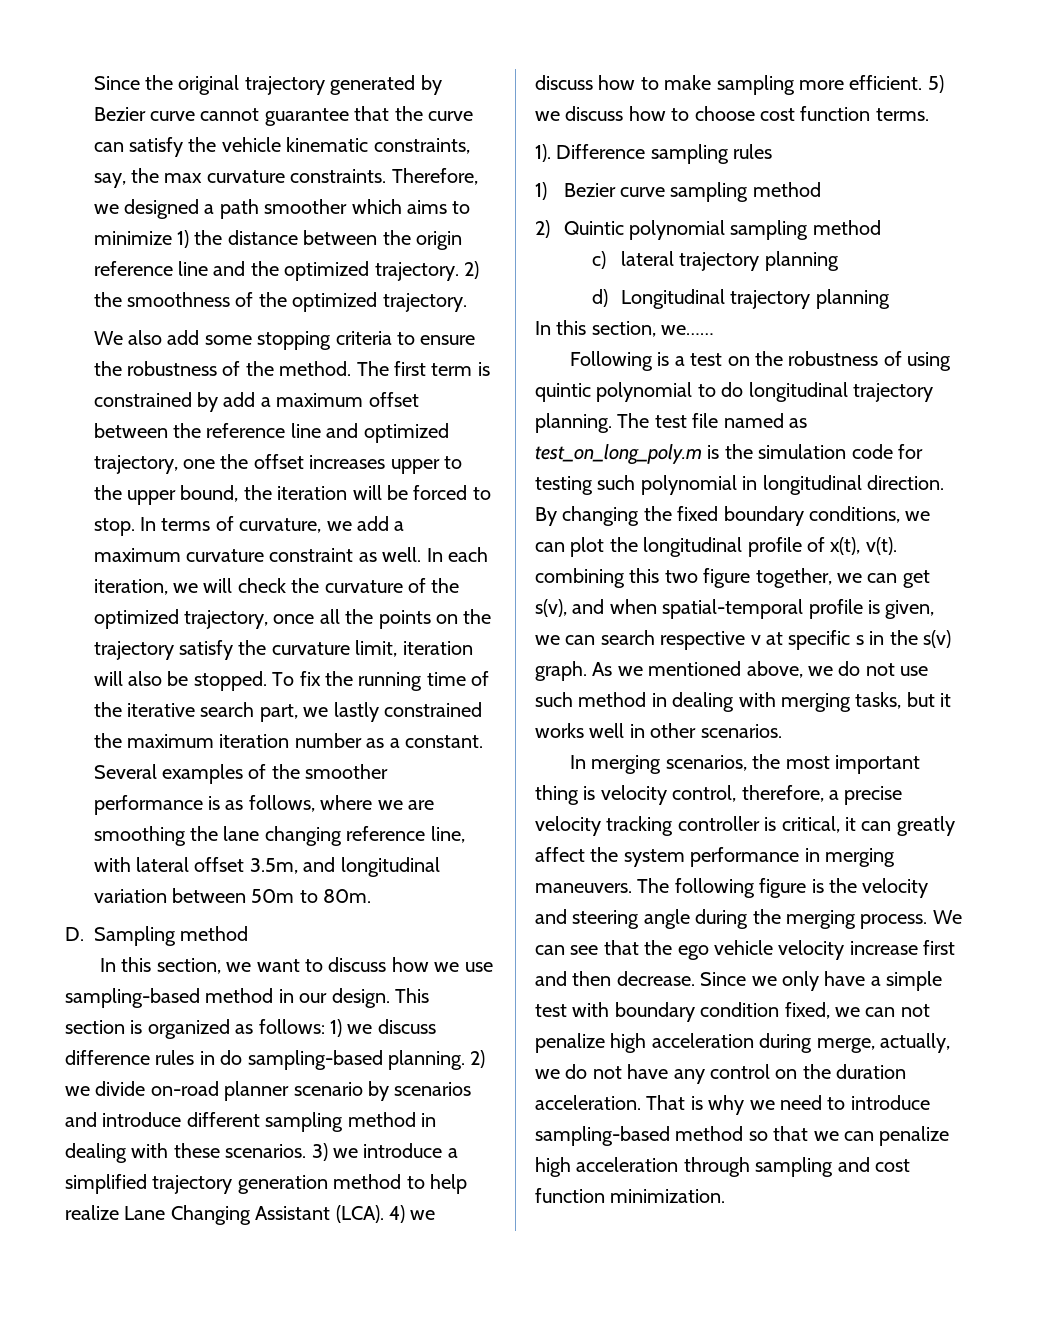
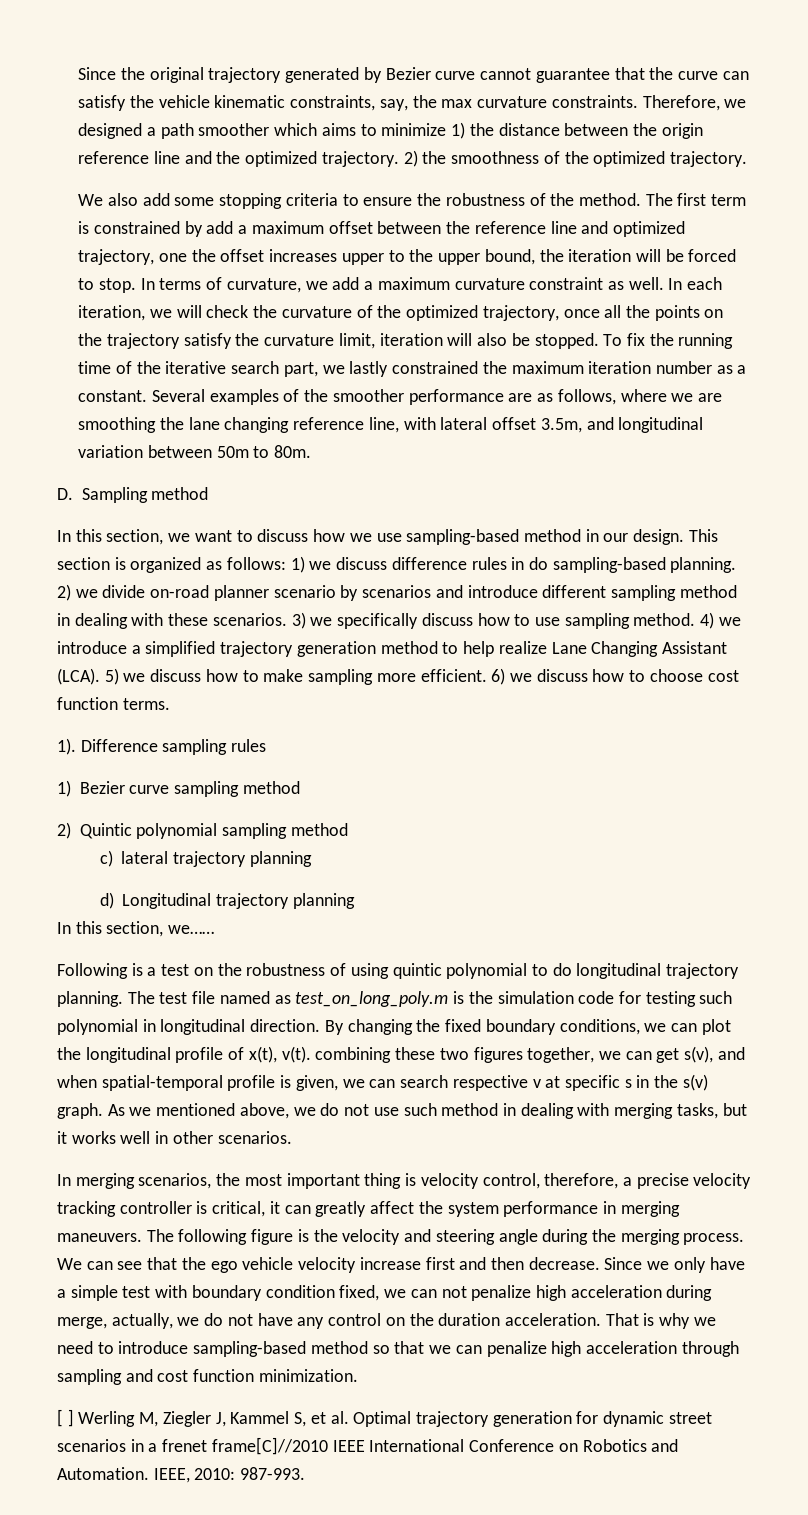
[208,796,221,810] is -> [508,393,533,402] are
(358, 1153) none -> [337,612,741,629] specifically discuss how to use sampling method. 4) we
[389,1205,405,1223] 4) -> [104,668,119,685] 5)
[927,75,944,93] 5) -> [491,668,506,685] 6)
[629,568,751,588] this two figure -> [395,1047,523,1063] these two figures
(726, 1196) none -> [57,1409,712,1427] [57,1437,679,1455] [57,1467,306,1483] // [ ] Werling M, Ziegler J, Kammel S, et al. Optimal trajectory generation for dynamic street scenarios in a frenet frame[C]//2010 IEEE International Conference on Robotics and Automation. IEEE, 2010: 987-993.

